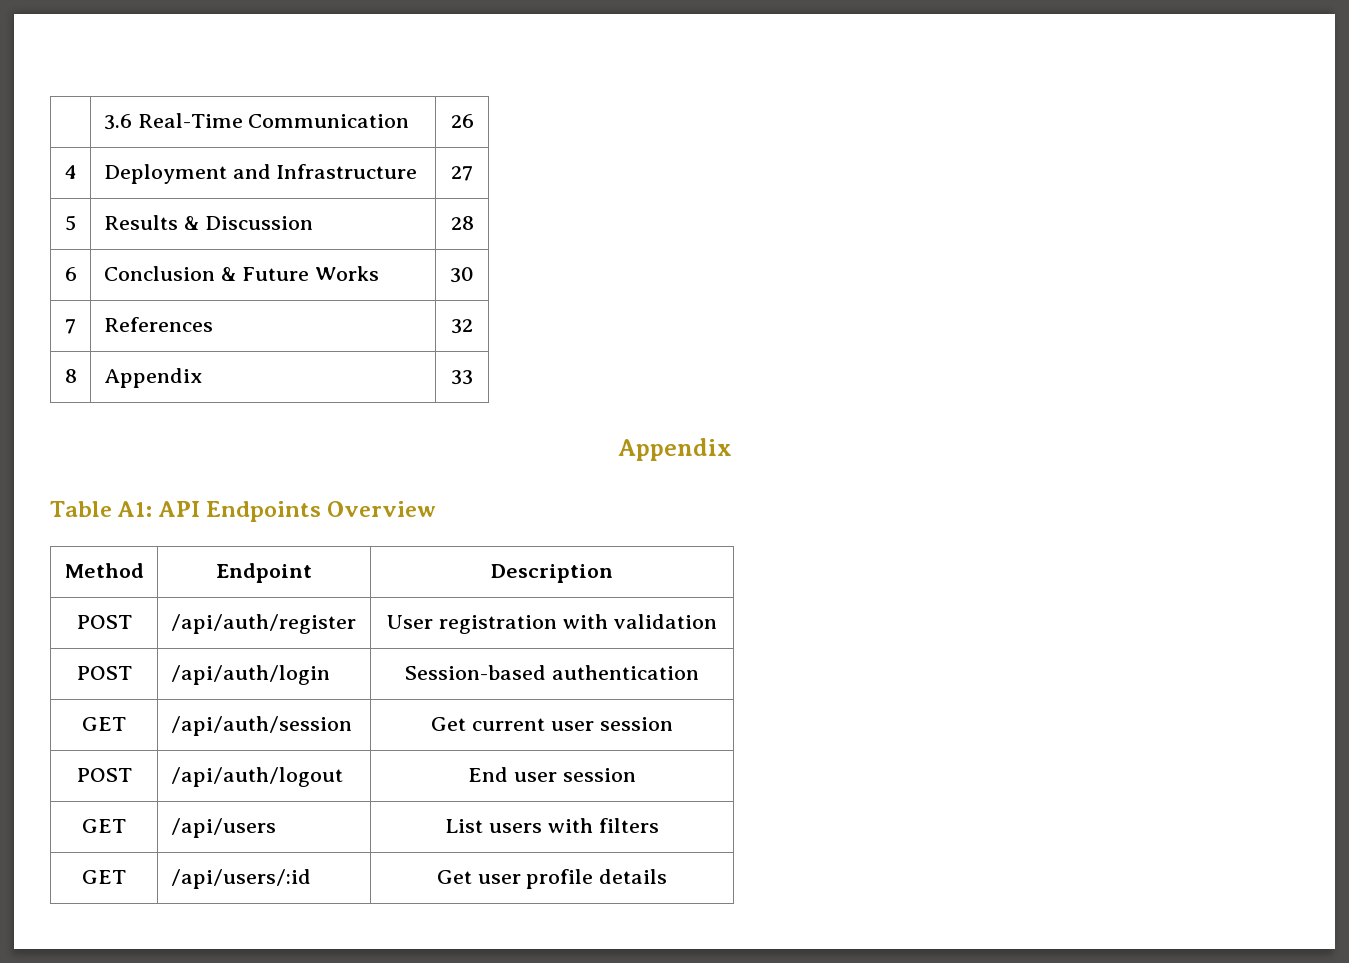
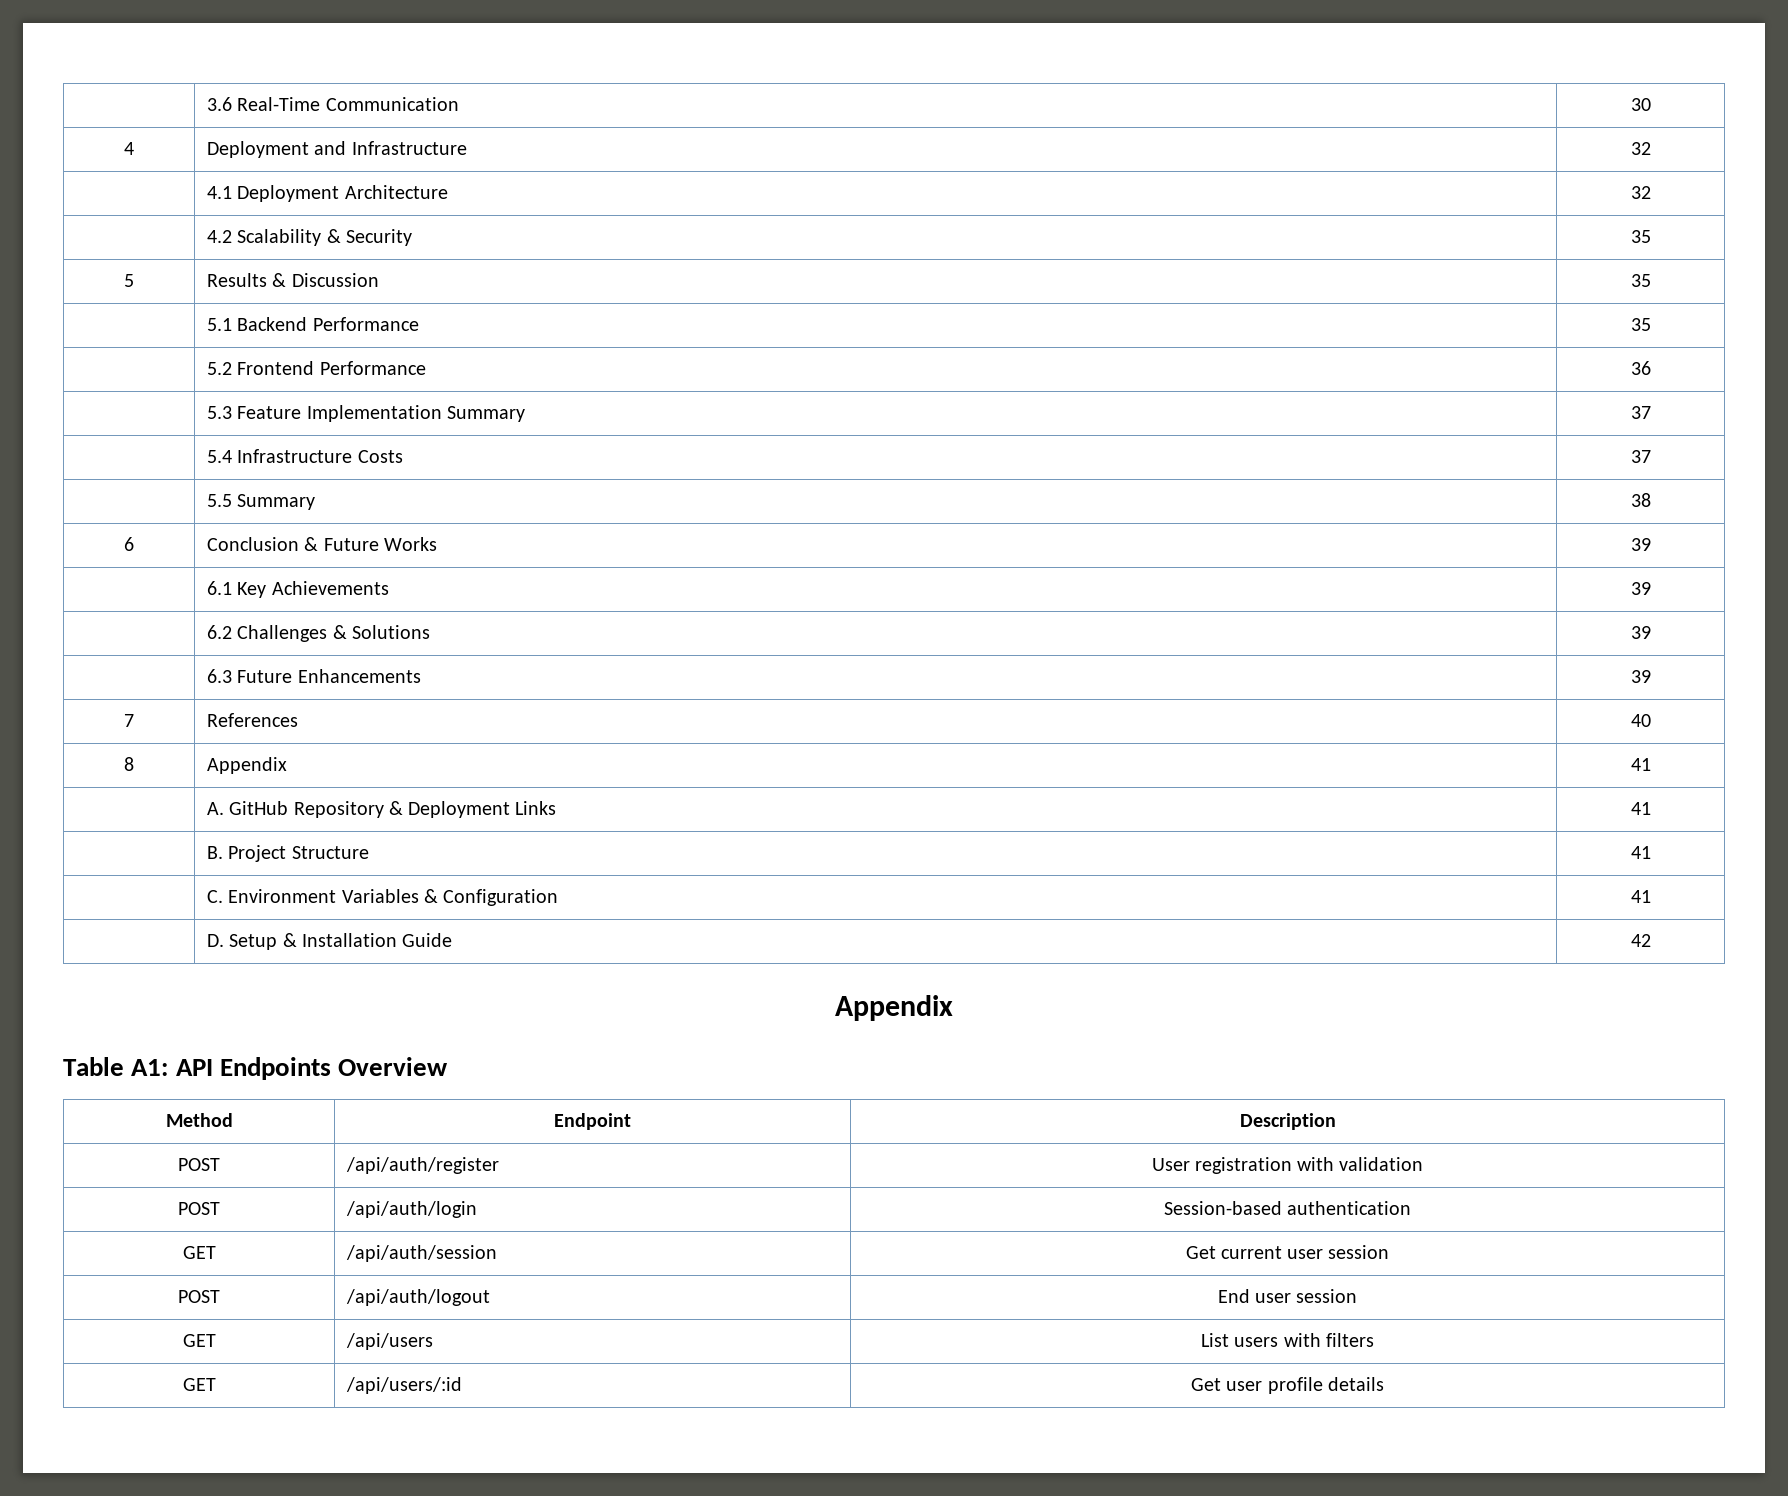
[450,114,474,128] 26 -> [1630,98,1651,111] 30
[451,166,473,181] [65,215,76,231] [103,215,314,230] [450,216,474,230] 27 // 5 | Results & Discussion | 28 -> [1630,142,1651,155] [207,185,448,202] [1630,186,1651,199] [207,229,412,246] [1630,230,1651,243] [124,274,134,287] [207,273,379,287] [1630,274,1651,287] [207,317,419,331] [1630,318,1651,331] [207,361,426,375] [1630,361,1651,375] [207,405,525,422] [1630,406,1651,419] [207,449,403,463] [1630,450,1651,463] [207,494,316,510] [1630,493,1651,507] 32 // | 4.1 Deployment Architecture | 32 // | 4.2 Scalability & Security | 35 // 5 | Results & Discussion | 35 // | 5.1 Backend Performance | 35 // | 5.2 Frontend Performance | 36 // | 5.3 Feature Implementation Summary | 37 // | 5.4 Infrastructure Costs | 37 // | 5.5 Summary | 38
[450,267,474,283] 30 -> [1630,538,1651,551] [207,581,389,598] [1630,582,1651,595] [207,625,430,642] [1630,626,1651,639] [207,669,421,683] [1630,670,1651,683] 39 // | 6.1 Key Achievements | 39 // | 6.2 Challenges & Solutions | 39 // | 6.3 Future Enhancements | 39
[451,319,473,334] 32 -> [1630,714,1651,727] 40
[451,370,473,385] 33 -> [1630,758,1651,771] [207,801,557,818] [1630,802,1651,815] [207,845,369,862] [1630,846,1651,859] [207,889,559,906] [1630,890,1651,903] [207,933,453,950] [1630,934,1651,947] 41 // | A. GitHub Repository & Deployment Links | 41 // | B. Project Structure | 41 // | C. Environment Variables & Configuration | 41 // | D. Setup & Installation Guide | 42

